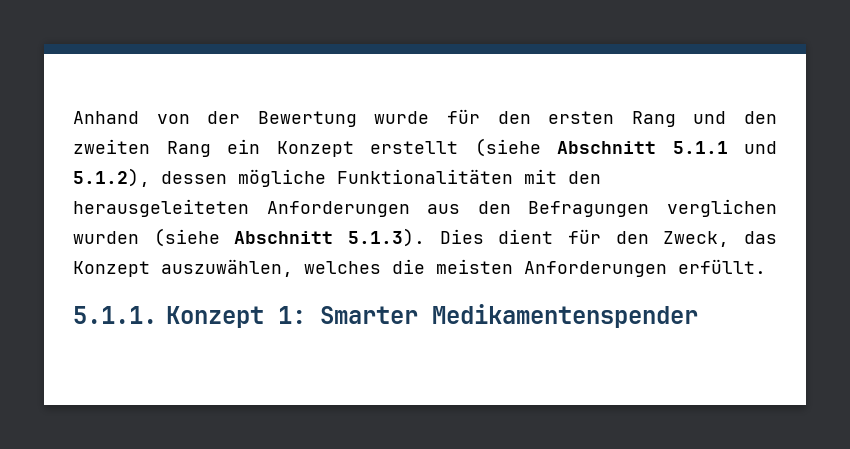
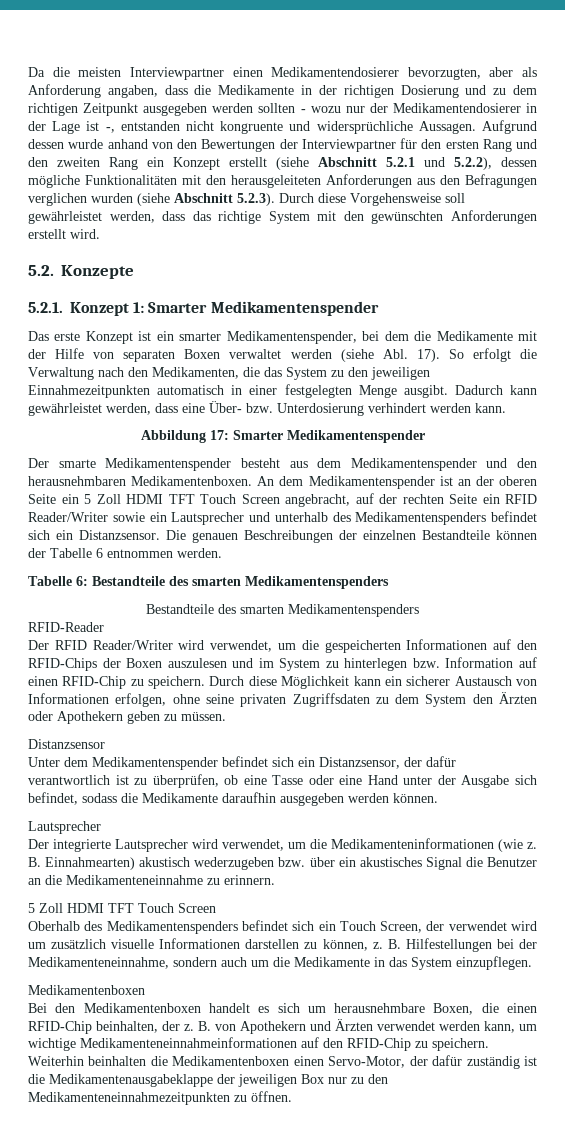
[73,111,430,127] Anhand von der Bewertung wurde -> [28,67,537,80] [28,84,537,98] [28,103,538,116] [28,120,537,134] [28,139,396,152] Da die meisten Interviewpartner einen Medikamentendosierer bevorzugten, aber als Anforderung angaben, dass die Medikamente in der richtigen Dosierung und zu dem richtigen Zeitpunkt ausgegeben werden sollten - wozu nur der Medikamentendosierer in der Lage ist -, entstanden nicht kongruente und widersprüchliche Aussagen. Aufgrund dessen wurde anhand von den Bewertungen der Interviewpartner
[672,141,777,154] [73,168,150,187] 5.1.1 und 5.1.2), -> [386,157,492,170] 5.2.1 und 5.2.2),
[348,228,777,247] [73,259,766,277] [73,304,698,328] 5.1.3). Dies dient für den Zweck, das Konzept auszuwählen, welches die meisten Anforderungen erfüllt. // 5.1.1. Konzept 1: Smarter Medikamentenspender -> [237,193,465,206] [28,210,537,224] [28,229,100,239] [28,265,134,279] [28,301,379,316] [28,331,537,344] [28,348,537,362] [28,367,430,380] [28,384,537,398] [28,401,506,416] [140,430,425,443] [28,458,537,471] [28,476,537,489] [28,493,537,507] [28,511,537,525] [28,530,537,543] [28,548,222,558] [28,576,389,589] [146,604,419,617] [28,622,104,632] [28,639,537,653] [28,657,537,671] [28,676,537,689] [28,692,538,707] [28,711,226,724] [28,739,105,749] [28,756,456,770] [28,774,537,788] [28,792,438,806] [28,821,101,834] [28,838,537,852] [28,857,538,870] [28,875,275,885] [28,903,216,913] [28,920,537,934] [28,938,537,952] [28,956,532,970] [28,985,145,995] [28,1003,537,1015] [28,1019,537,1034] [28,1037,489,1051] [28,1055,538,1069] [28,1074,388,1087] [28,1091,292,1105] 5.2.3). Durch diese Vorgehensweise soll gewährleistet werden, dass das richtige System mit den gewünschten Anforderungen erstellt wird. // 5.2. Konzepte // 5.2.1. Konzept 1: Smarter Medikamentenspender // Das erste Konzept ist ein smarter Medikamentenspender, bei dem die Medikamente mit der Hilfe von separaten Boxen verwaltet werden (siehe Abl. 17). So erfolgt die Verwaltung nach den Medikamenten, die das System zu den jeweiligen Einnahmezeitpunkten automatisch in einer festgelegten Menge ausgibt. Dadurch kann gewährleistet werden, dass eine Über- bzw. Unterdosierung verhindert werden kann. // Abbildung 17: Smarter Medikamentenspender // Der smarte Medikamentenspender besteht aus dem Medikamentenspender und den herausnehmbaren Medikamentenboxen. An dem Medikamentenspender ist an der oberen Seite ein 5 Zoll HDMI TFT Touch Screen angebracht, auf der rechten Seite ein RFID Reader/Writer sowie ein Lautsprecher und unterhalb des Medikamentenspenders befindet sich ein Distanzsensor. Die genauen Beschreibungen der einzelnen Bestandteile können der Tabelle 6 entnommen werden. // Tabelle 6: Bestandteile des smarten Medikamentenspenders // Bestandteile des smarten Medikamentenspenders // RFID-Reader // Der RFID Reader/Writer wird verwendet, um die gespeicherten Informationen auf den RFID-Chips der Boxen auszulesen und im System zu hinterlegen bzw. Information auf einen RFID-Chip zu speichern. Durch diese Möglichkeit kann ein sicherer Austausch von Informationen erfolgen, ohne seine privaten Zugriffsdaten zu dem System den Ärzten oder Apothekern geben zu müssen. // Distanzsensor // Unter dem Medikamentenspender befindet sich ein Distanzsensor, der dafür verantwortlich ist zu überprüfen, ob eine Tasse oder eine Hand unter der Ausgabe sich befindet, sodass die Medikamente daraufhin ausgegeben werden können. // Lautsprecher // Der integrierte Lautsprecher wird verwendet, um die Medikamenteninformationen (wie z. B. Einnahmearten) akustisch wederzugeben bzw. über ein akustisches Signal die Benutzer an die Medikamenteneinnahme zu erinnern. // 5 Zoll HDMI TFT Touch Screen // Oberhalb des Medikamentenspenders befindet sich ein Touch Screen, der verwendet wird um zusätzlich visuelle Informationen darstellen zu können, z. B. Hilfestellungen bei der Medikamenteneinnahme, sondern auch um die Medikamente in das System einzupflegen. // Medikamentenboxen // Bei den Medikamentenboxen handelt es sich um herausnehmbare Boxen, die einen RFID-Chip beinhalten, der z. B. von Apothekern und Ärzten verwendet werden kann, um wichtige Medikamenteneinnahmeinformationen auf den RFID-Chip zu speichern. Weiterhin beinhalten die Medikamentenboxen einen Servo-Motor, der dafür zuständig ist die Medikamentenausgabeklappe der jeweiligen Box nur zu den Medikamenteneinnahmezeitpunkten zu öffnen.

